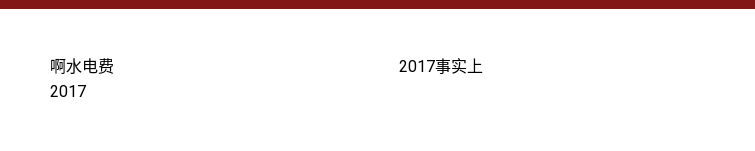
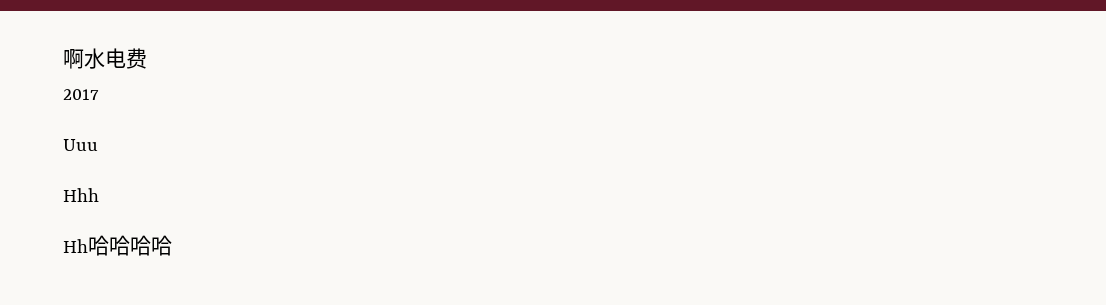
[399,58,483,74] 2017事实上 -> [63,139,98,151] [63,188,99,202] [63,235,172,256] Uuu // Hhh // Hh哈哈哈哈

